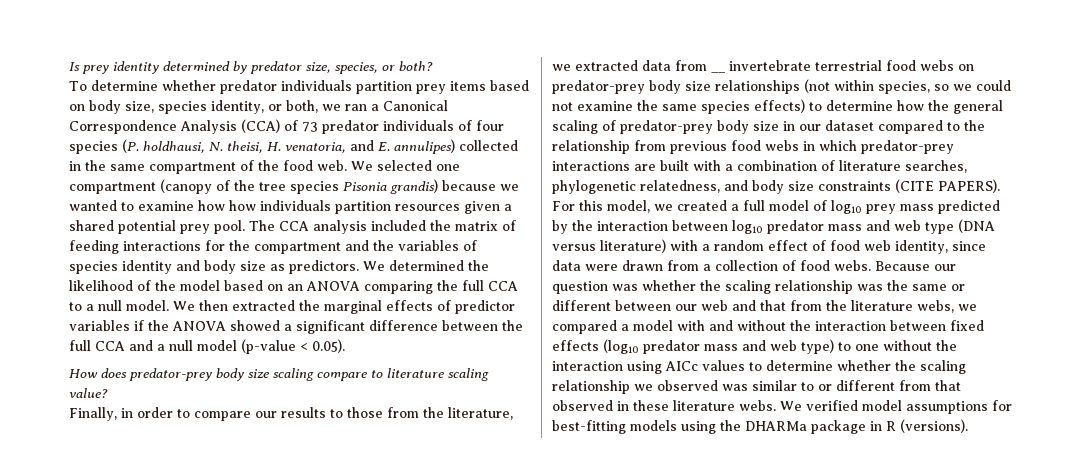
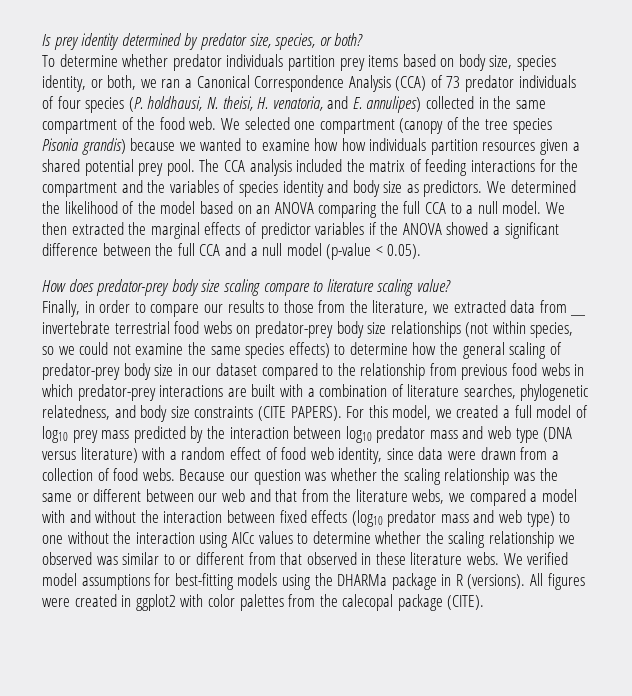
(968, 426) none -> [530,573,585,590] [42,594,485,611] All figures were created in ggplot2 with color palettes from the calecopal package (CITE).

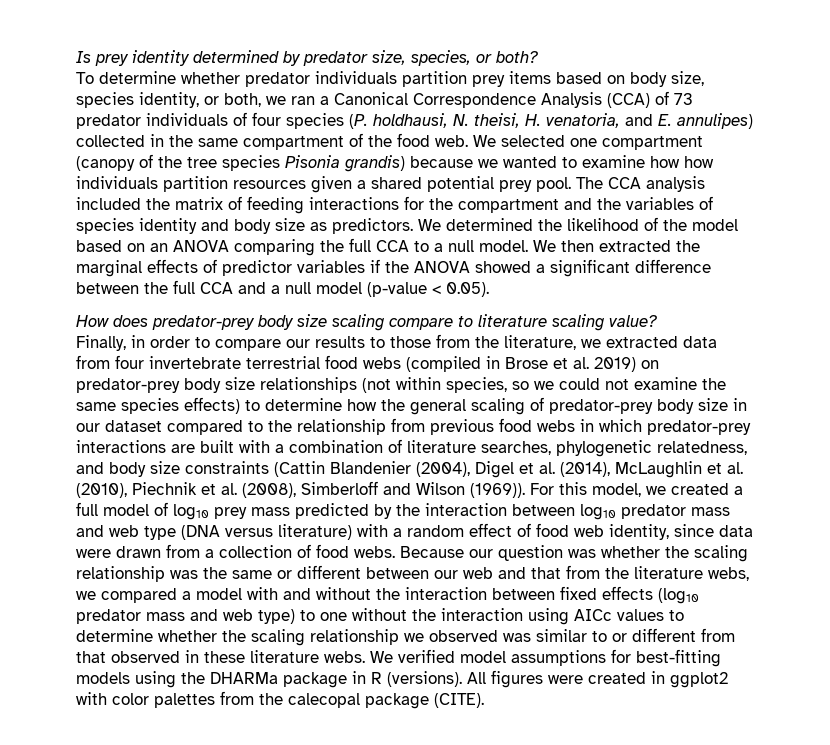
[570,313,587,316] __ -> [115,355,144,369] four
(232, 327) none -> [406,356,636,372] (compiled in Brose et al. 2019)
[257,406,342,421] (CITE PAPERS). -> [274,461,743,478] [76,481,525,498] (Cattin Blandenier (2004), Digel et al. (2014), McLaughlin et al. (2010), Piechnik et al. (2008), Simberloff and Wilson (1969)).

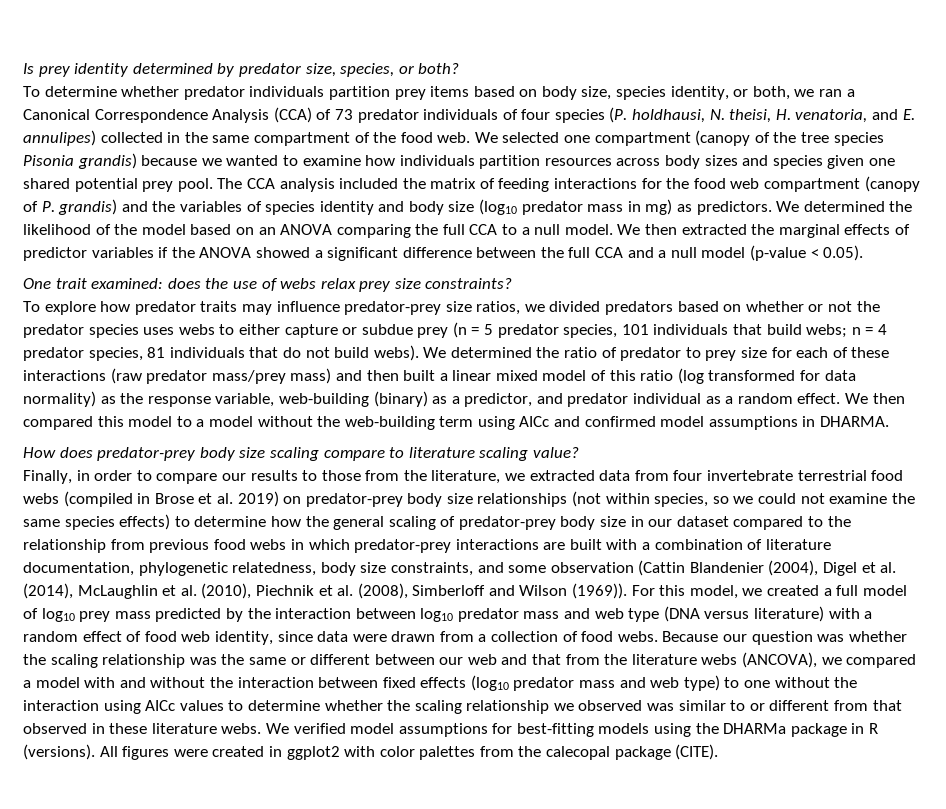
[684,156,714,168] how -> (396, 160) none
[311,176,366,193] given a -> [616,155,896,169] across body sizes and species given one
[458,199,559,213] compartment -> [693,176,920,192] [23,199,118,215] food web compartment (canopy of P. grandis)
(305, 224) none -> [479,199,673,215] (log10 predator mass in mg)
(489, 289) none -> [23,278,513,292] [23,301,880,315] [23,322,887,338] [23,345,890,361] [23,368,856,384] [23,391,905,407] [23,416,890,430] // One trait examined: does the use of webs relax prey size constraints? // To explore how predator traits may influence predator-prey size ratios, we divided predators based on whether or not the predator species uses webs to either capture or subdue prey (n = 5 predator species, 101 individuals that build webs; n = 4 predator species, 81 individuals that do not build webs). We determined the ratio of predator to prey size for each of these interactions (raw predator mass/prey mass) and then built a linear mixed model of this ratio (log transformed for data normality) as the response variable, web-building (binary) as a predictor, and predator individual as a random effect. We then compared this model to a model without the web-building term using AICc and confirmed model assumptions in DHARMA.
[481,441,551,455] searches, -> [23,562,134,576] documentation,
[76,461,269,477] and body size constraints -> [320,562,634,576] body size constraints, and some observation
[708,567,749,581] webs, -> [701,652,818,668] webs (ANCOVA),

